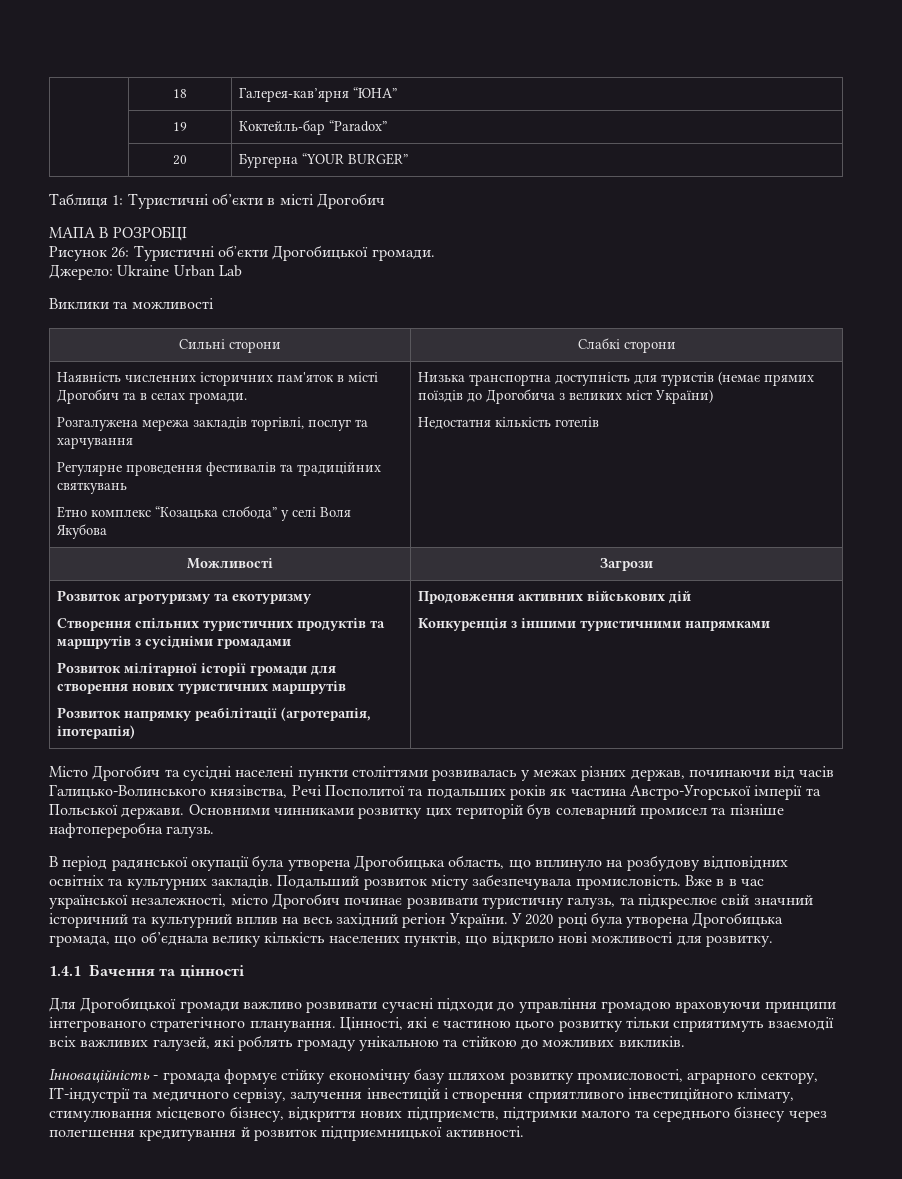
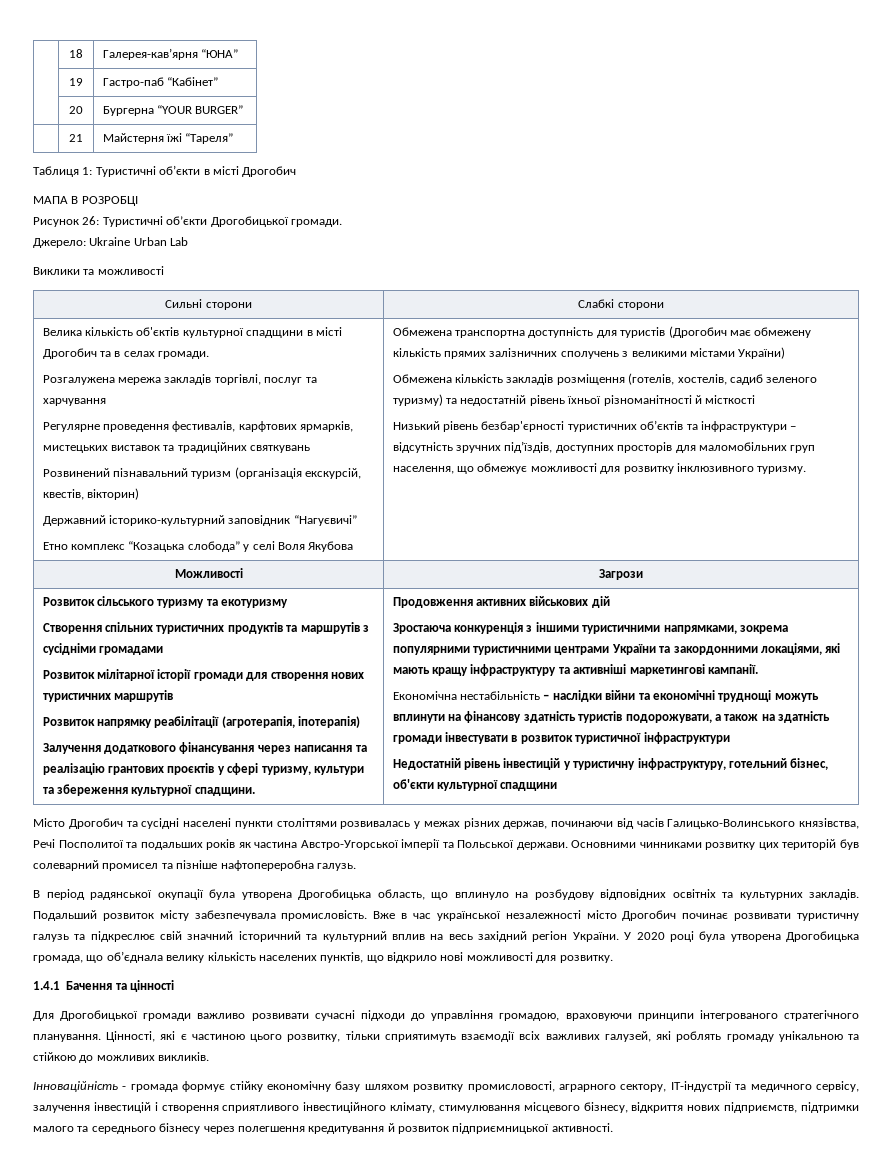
[239,120,388,135] Коктейль-бар “Paradox” -> [102,77,219,88] Гастро-паб “Кабінет”
(409, 159) none -> [69,134,83,142] [102,133,234,144] // | 21 | Майстерня їжі “Тареля”
[57,372,335,386] Наявність численних історичних пам'яток -> [42,327,304,338] Велика кількість об'єктів культурної спадщини
[206,462,382,476] [57,482,128,494] фестивалів та традиційних святкувань -> [172,421,354,432] [42,442,311,453] [42,467,362,479] [42,488,140,500] [42,515,357,526] фестивалів, карфтових ярмарків, мистецьких виставок та традиційних святкувань // Розвинений пізнавальний туризм (організація екскурсій, квестів, вікторин) // Державний історико-культурний заповідник “Нагуєвичі”
[418,372,466,382] Низька -> [392,327,452,336] Обмежена
[718,371,815,386] [418,389,714,404] [418,417,600,429] (немає прямих поїздів до Дрогобича з великих міст України) // Недостатня кількість готелів -> [668,326,812,338] [392,347,786,359] [392,373,818,385] [392,394,756,406] [392,420,797,432] [392,441,816,453] [392,463,807,474] (Дрогобич має обмежену кількість прямих залізничних сполучень з великими містами України) // Обмежена кількість закладів розміщення (готелів, хостелів, садиб зеленого туризму) та недостатній рівень їхньої різноманітності й місткості // Низький рівень безбар'єрності туристичних об’єктів та інфраструктури – відсутність зручних під’їздів, доступних просторів для маломобільних груп населення, що обмежує можливості для розвитку інклюзивного туризму.
[124,593,212,604] агротуризму -> [97,596,205,608] сільського туризму
(136, 732) none -> [42,742,367,754] [42,763,364,775] [42,784,255,796] // Залучення додаткового фінансування через написання та реалізацію грантових проєктів у сфері туризму, культури та збереження культурної спадщини.
[418,618,508,631] Конкуренція -> [392,622,524,634] Зростаюча конкуренція
[685,621,771,631] напрямками -> [663,625,788,634] [392,643,841,655] [392,664,758,676] [392,690,819,702] [392,711,831,723] [392,732,730,744] [392,758,829,770] [392,779,558,791] напрямками, зокрема популярними туристичними центрами України та закордонними локаціями, які мають кращу інфраструктуру та активніші маркетингові кампанії. // Економічна нестабільність – наслідки війни та економічні труднощі можуть вплинути на фінансову здатність туристів подорожувати, а також на здатність громади інвестувати в розвиток туристичної інфраструктури // Недостатній рівень інвестицій у туристичну інфраструктуру, готельний бізнес, об'єкти культурної спадщини
[728,879,737,886] в -> (408, 916) none
[131,894,227,907] незалежності, -> [505,910,581,919] незалежності
[567,897,616,909] галузь, -> [33,934,69,942] галузь
[600,1001,671,1013] громадою -> [499,1013,560,1021] громадою,
[558,1020,623,1032] розвитку -> [287,1034,341,1042] розвитку,
[232,1088,286,1103] сервізу, -> [815,1081,859,1092] сервісу,

